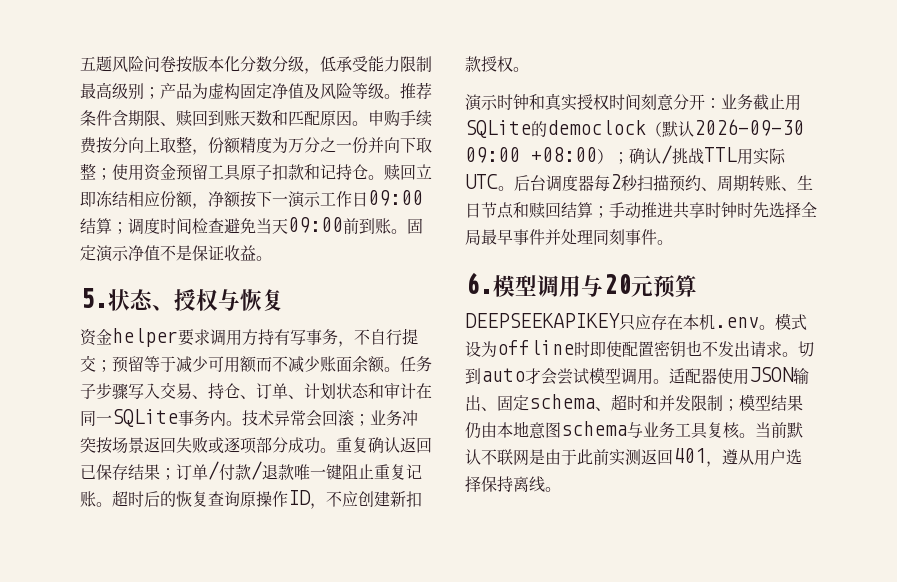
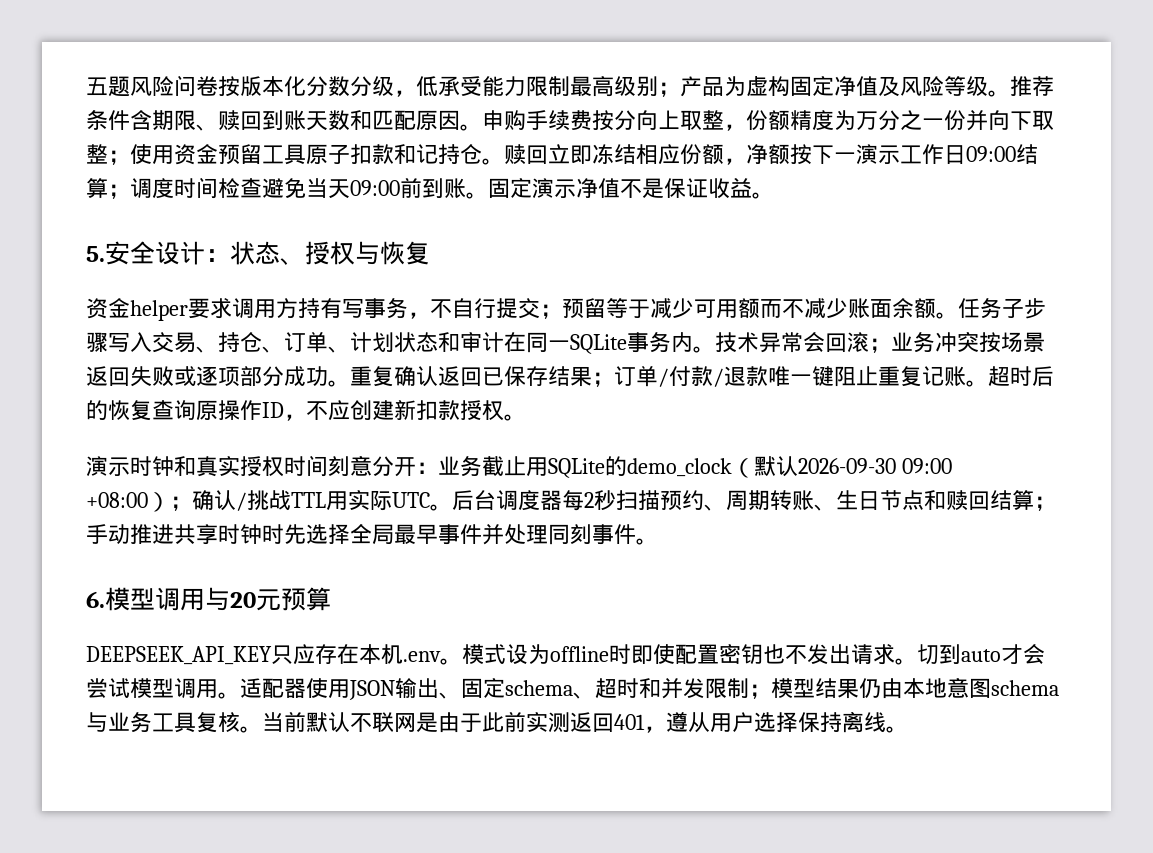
(108, 298) none -> [105,241,230,265] 安全设计：
[547,120,646,135] democlock -> [627,458,732,477] demo_clock
[465,313,620,328] DEEPSEEKAPIKEY -> [86,646,272,665] DEEPSEEK_API_KEY

